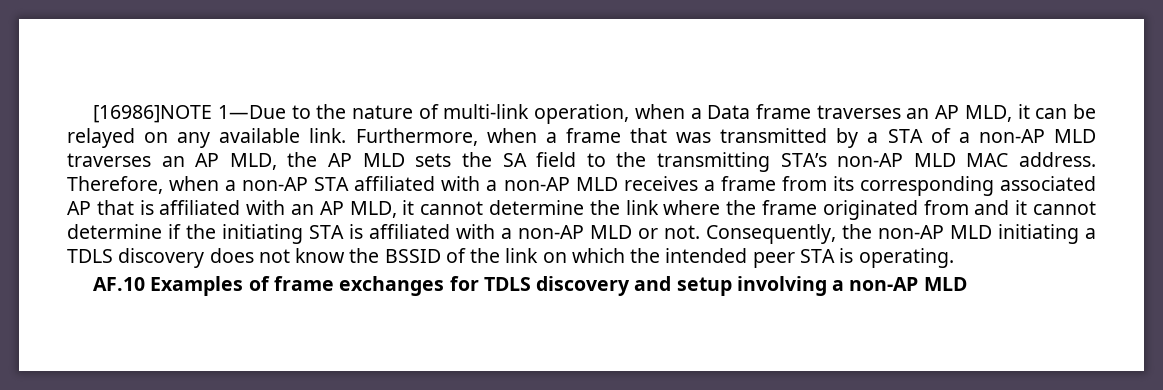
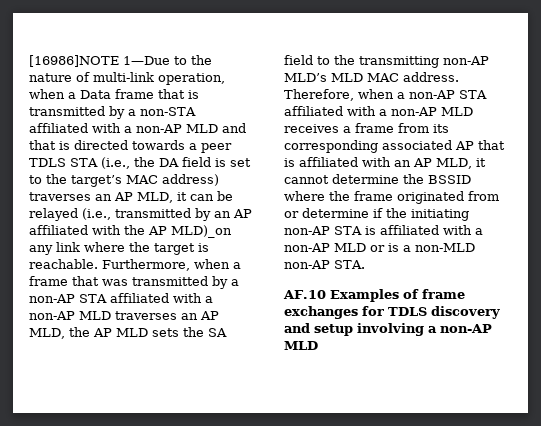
(812, 111) none -> [158,89,199,99] [29,106,196,119] [29,123,246,133] [29,140,232,153] [29,157,251,169] [29,174,219,187] that is transmitted by a non-STA affiliated with a non-AP MLD and that is directed towards a peer TDLS STA (i.e., the DA field is set to the target’s MAC address)
[144,128,347,148] on any available link. -> [82,208,252,221] [29,225,232,238] [29,242,209,255] [29,259,98,269] (i.e., transmitted by an AP affiliated with the AP MLD)_on any link where the target is reachable.
[887,128,951,143] STA of -> [29,293,202,303] non-AP STA affiliated with
[780,153,904,167] STA’s non-AP -> [443,56,489,65] [284,73,327,82] non-AP MLD’s
[625,200,659,215] link -> [428,175,471,184] BSSID
[974,200,1096,215] and it cannot -> [284,211,299,218] or
(303, 234) none -> [284,226,330,235] non-AP
[664,224,1096,244] [67,248,954,268] not. Consequently, the non-AP MLD initiating a TDLS discovery does not know the BSSID of the link on which the intended peer STA is operating. -> [388,243,475,252] [284,260,365,269] is a non-MLD non-AP STA.

